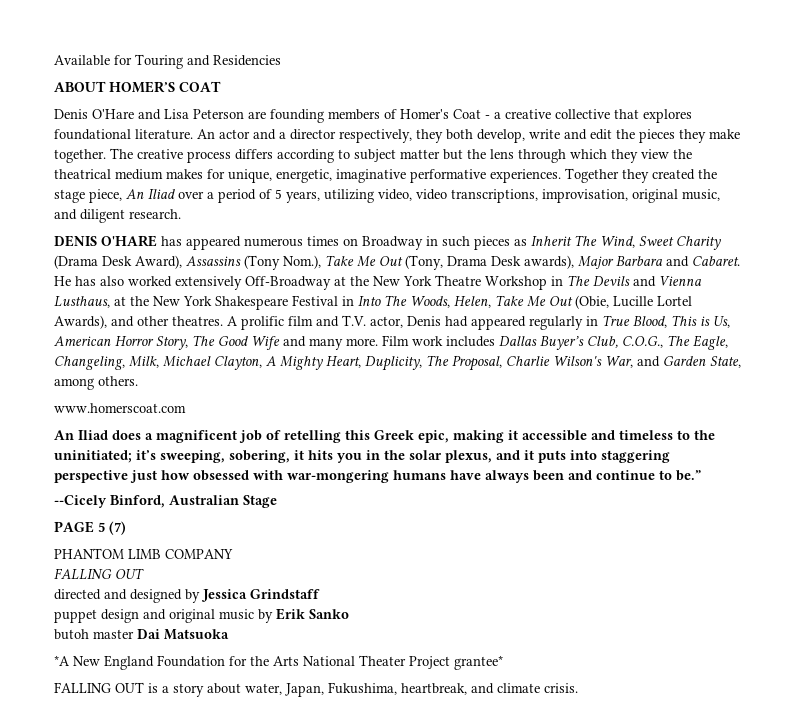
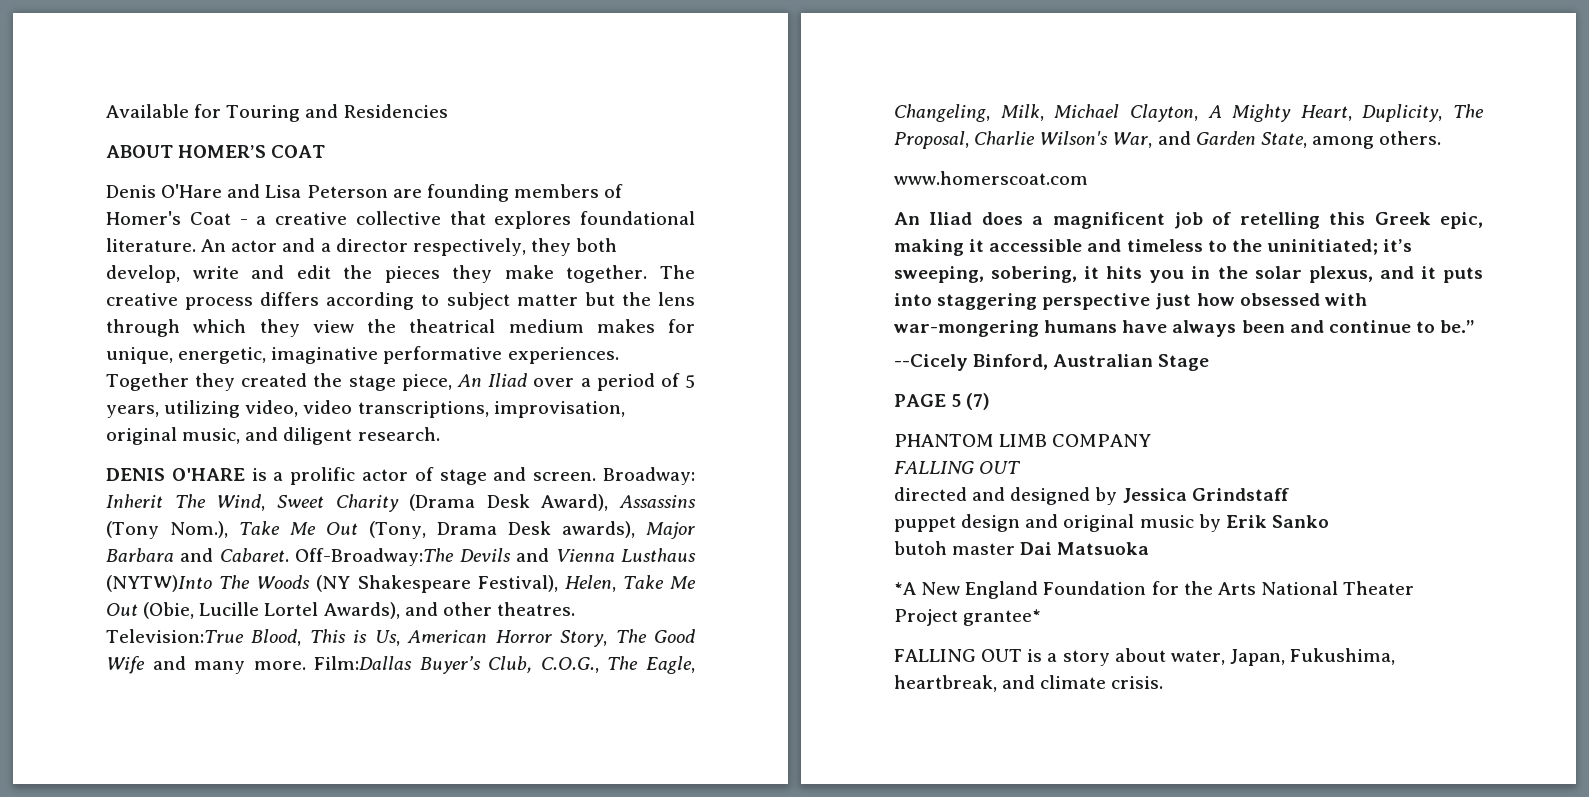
[161,236,527,250] has appeared numerous times on Broadway in such pieces as -> [251,467,696,485] is a prolific actor of stage and screen. Broadway:
[54,275,702,290] [54,295,450,310] He has also worked extensively Off-Broadway at the New York Theatre Workshop in The Devils and Vienna Lusthaus, at the New York Shakespeare Festival in Into The Woods, -> [295,548,697,566] [106,575,558,593] Off-Broadway:The Devils and Vienna Lusthaus (NYTW)Into The Woods (NY Shakespeare Festival),
[227,315,630,330] A prolific film and T.V. actor, Denis had appeared regularly in True -> [106,629,244,643] Television:True
[382,335,537,347] Film work includes Dallas -> [314,656,413,670] Film:Dallas

